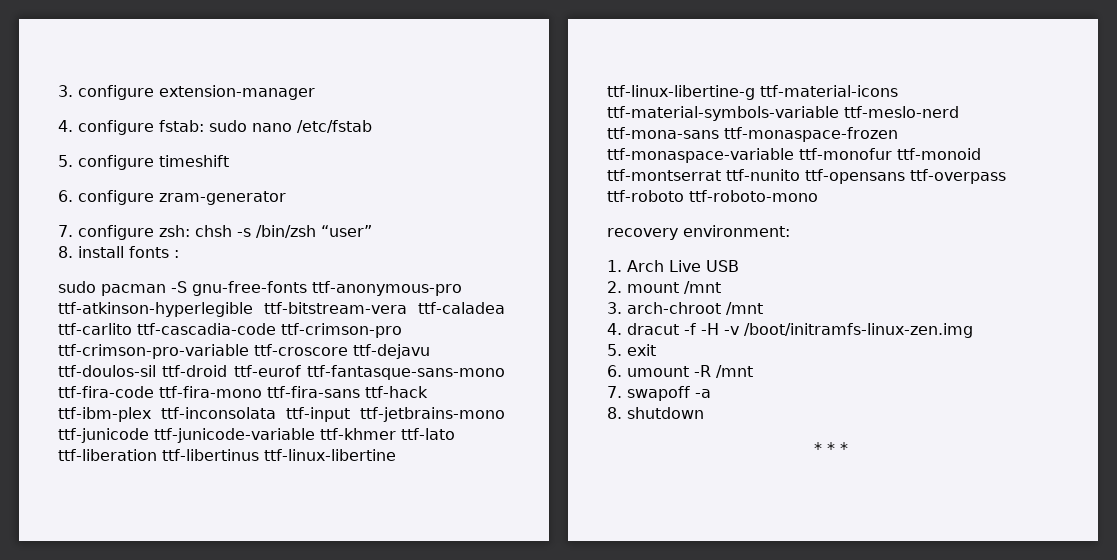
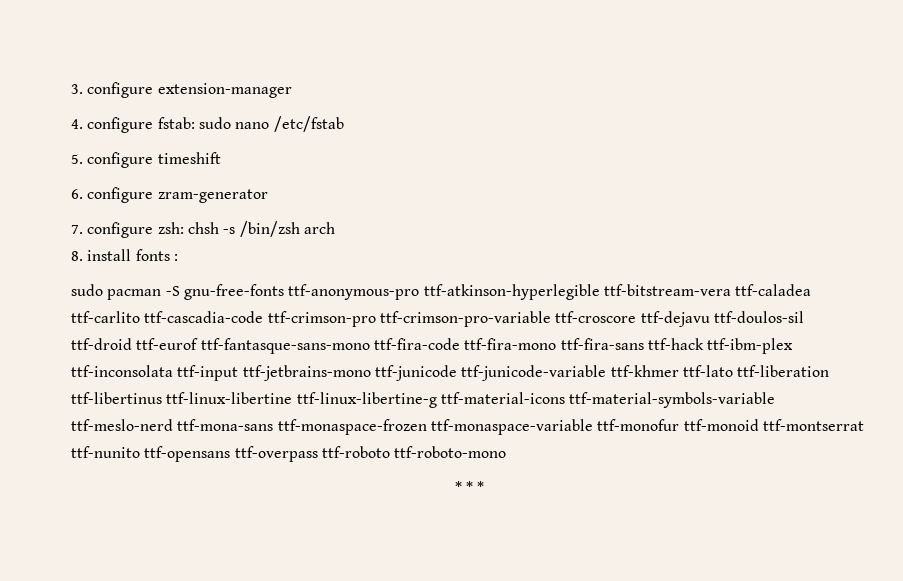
[321,225,372,237] “user” -> [303,222,335,234] arch
[607,225,790,240] [607,260,739,272] [607,281,721,294] [607,302,763,315] [607,323,973,338] [607,344,656,356] [607,365,753,378] [607,386,711,401] [607,407,704,419] // recovery environment: // 1. Arch Live USB // 2. mount /mnt // 3. arch-chroot /mnt // 4. dracut -f -H -v /boot/initramfs-linux-zen.img // 5. exit // 6. umount -R /mnt // 7. swapoff -a // 8. shutdown -> (507, 452) none

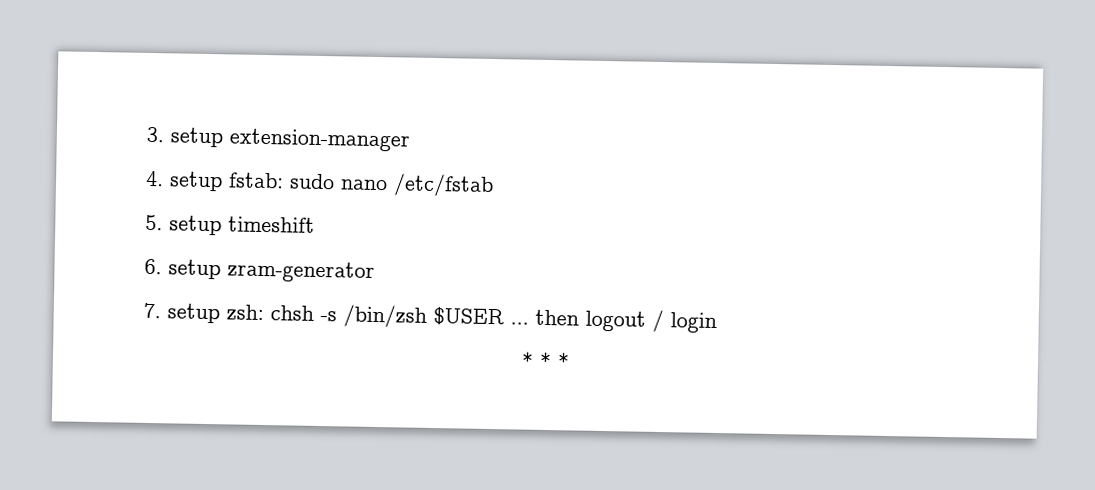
[87,82,154,98] configure -> [170,127,224,148] setup
[87,117,154,133] configure -> [169,171,223,192] setup
[87,152,154,168] configure -> [169,215,222,236] setup
[87,187,154,203] configure -> [168,259,221,280] setup
[87,222,154,238] configure -> [167,303,220,324] setup
[303,222,335,234] [71,249,178,261] [71,284,812,300] [71,311,804,327] [71,338,794,354] [71,365,830,381] [71,392,776,408] [71,419,864,435] [71,446,507,462] arch // 8. install fonts : // sudo pacman -S gnu-free-fonts ttf-anonymous-pro ttf-atkinson-hyperlegible ttf-bitstream-vera ttf-caladea ttf-carlito ttf-cascadia-code ttf-crimson-pro ttf-crimson-pro-variable ttf-croscore ttf-dejavu ttf-doulos-sil ttf-droid ttf-eurof ttf-fantasque-sans-mono ttf-fira-code ttf-fira-mono ttf-fira-sans ttf-hack ttf-ibm-plex ttf-inconsolata ttf-input ttf-jetbrains-mono ttf-junicode ttf-junicode-variable ttf-khmer ttf-lato ttf-liberation ttf-libertinus ttf-linux-libertine ttf-linux-libertine-g ttf-material-icons ttf-material-symbols-variable ttf-meslo-nerd ttf-mona-sans ttf-monaspace-frozen ttf-monaspace-variable ttf-monofur ttf-monoid ttf-montserrat ttf-nunito ttf-opensans ttf-overpass ttf-roboto ttf-roboto-mono -> [433,307,717,333] $USER ... then logout / login

